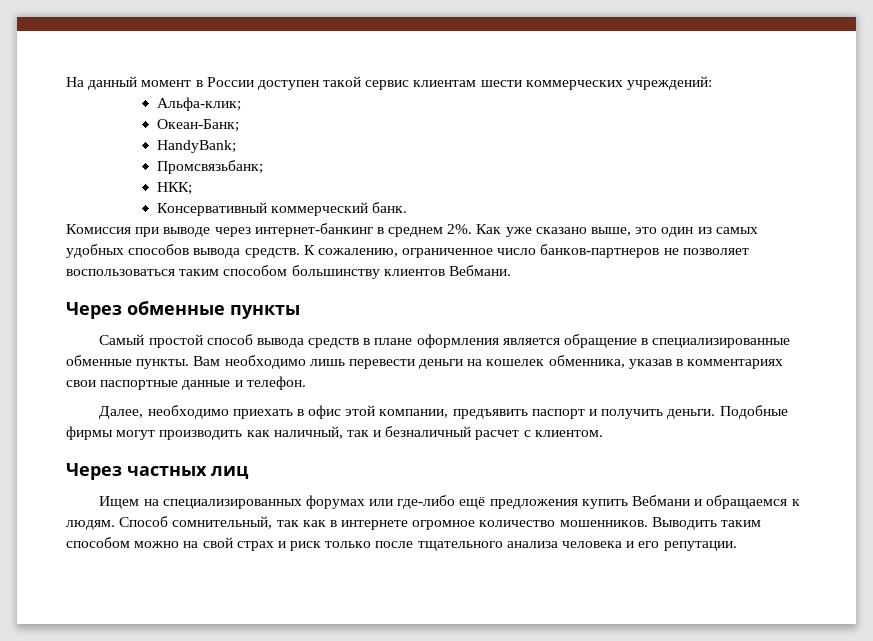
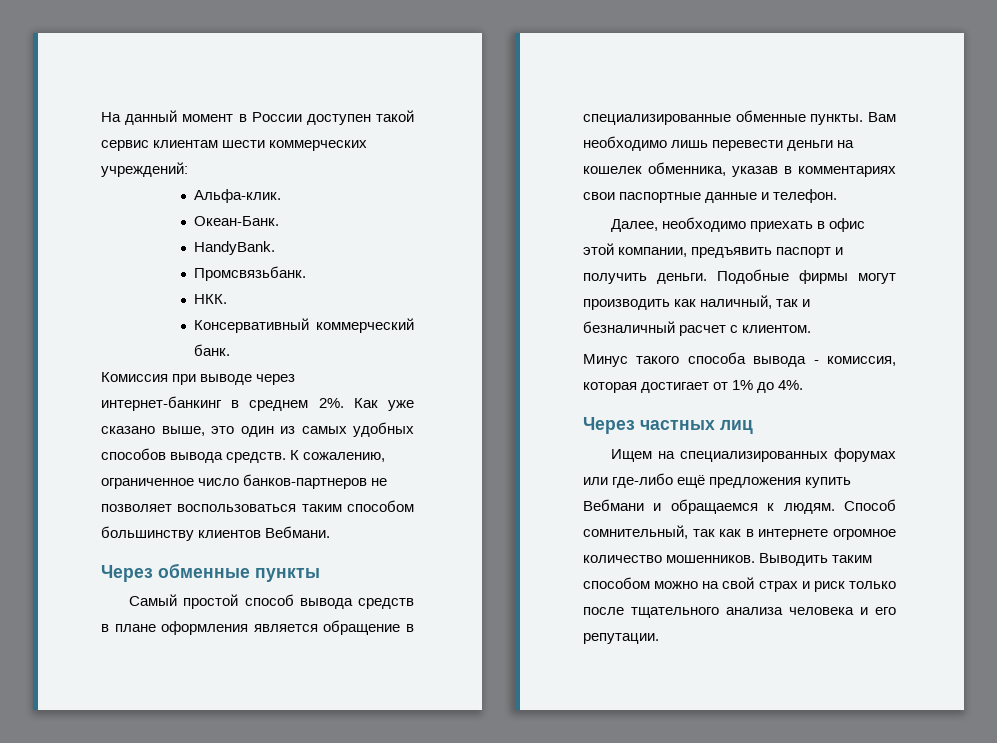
[156,97,241,111] [156,119,239,132] [156,140,236,153] [156,160,263,174] [156,182,192,195] Альфа-клик; // Океан-Банк; // HandyBank; // Промсвязьбанк; // НКК; -> [194,189,282,203] [194,216,280,226] [194,241,276,255] [194,266,307,281] [194,294,228,304] Альфа-клик. // Океан-Банк. // HandyBank. // Промсвязьбанк. // НКК.
(603, 433) none -> [583,352,896,367] [583,380,804,393] // Минус такого способа вывода - комиссия, которая достигает от 1% до 4%.

